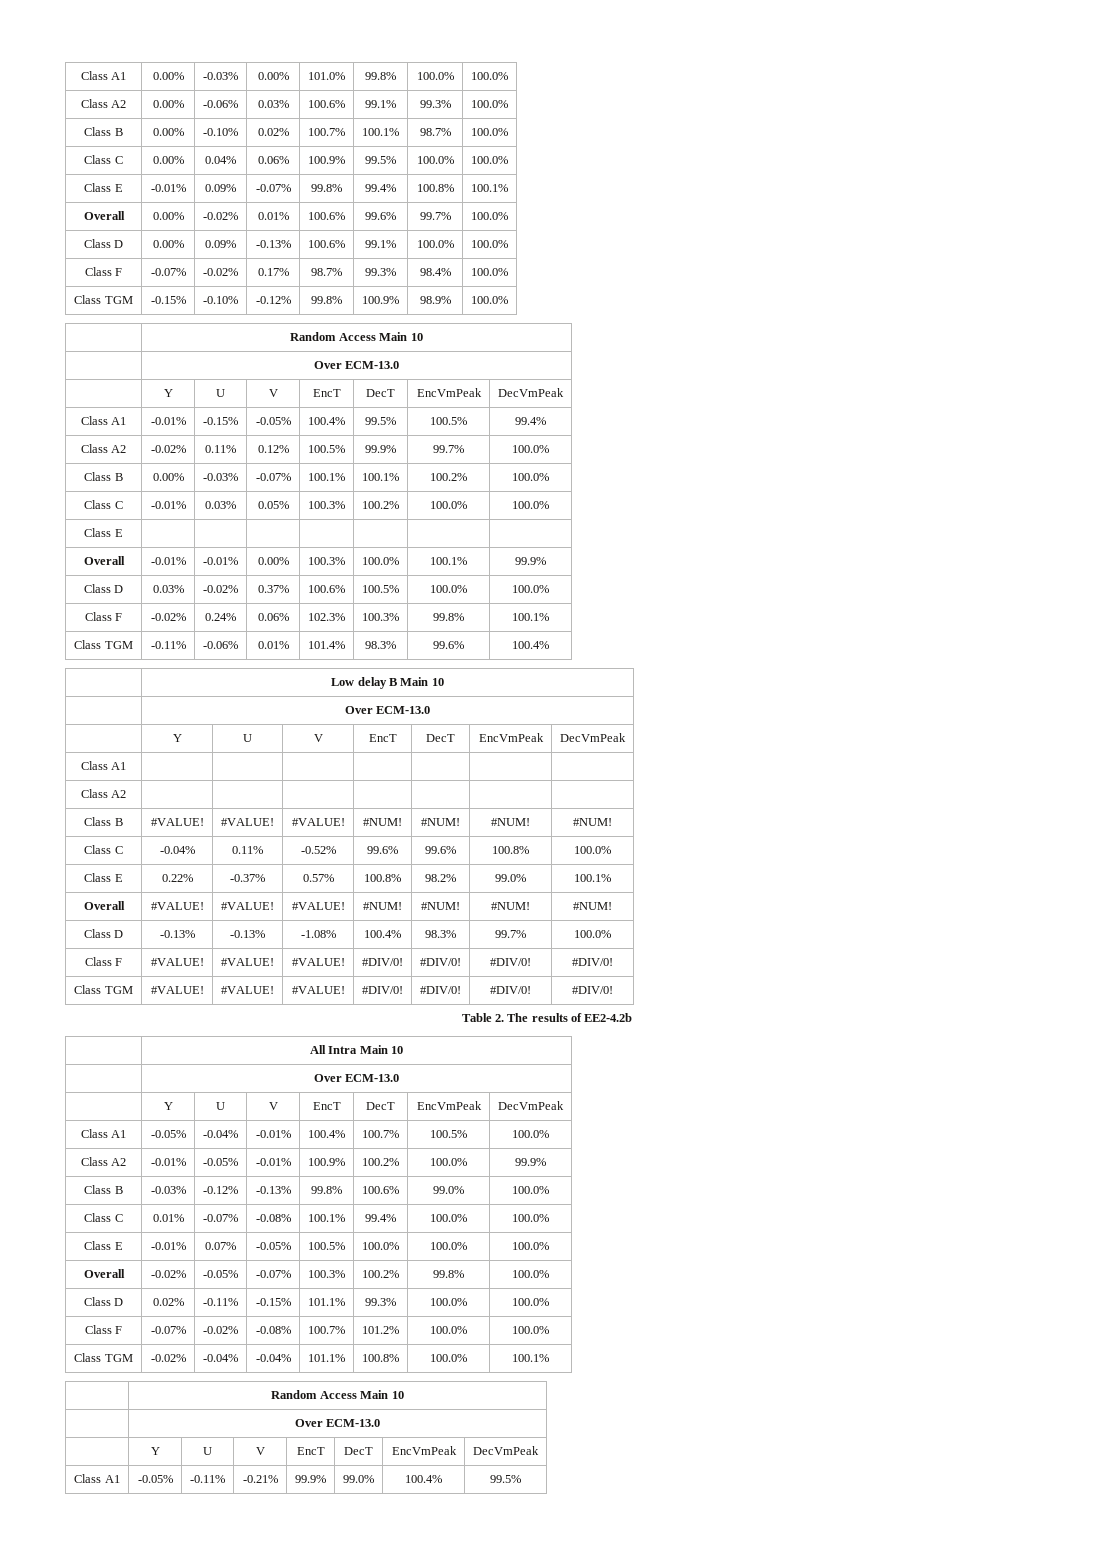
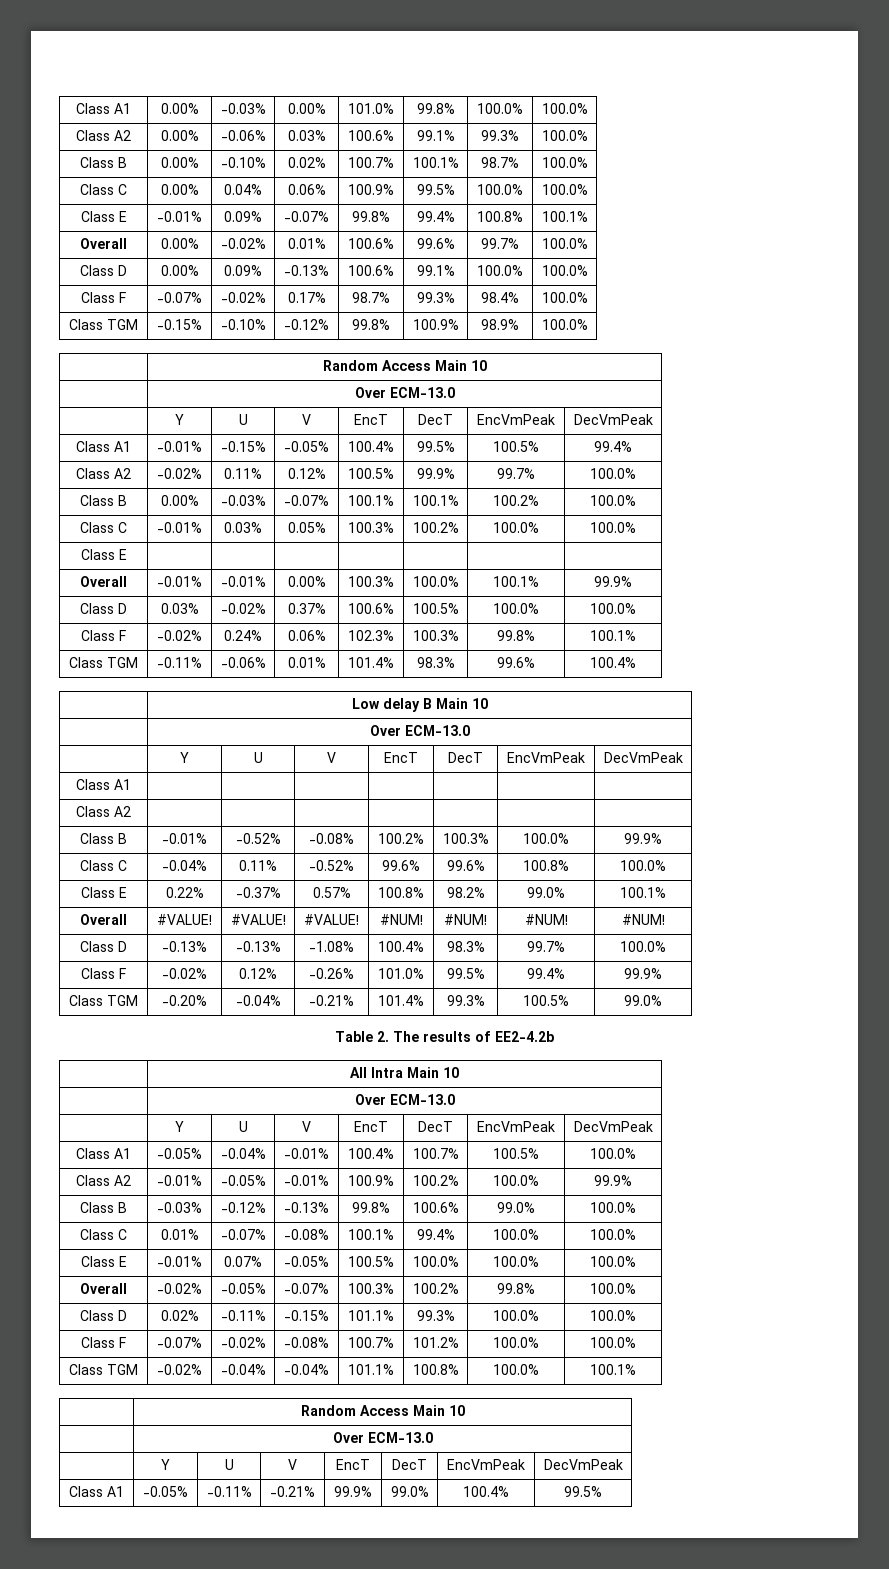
[150,818,204,826] [221,818,274,826] [291,818,345,826] [363,818,402,826] [421,818,460,826] [491,818,530,826] [573,818,612,826] #VALUE! | #VALUE! | #VALUE! | #NUM! | #NUM! | #NUM! | #NUM! -> [162,833,207,844] [235,833,281,844] [309,833,354,844] [378,833,424,844] [442,833,489,844] [523,833,569,844] [624,833,662,844] -0.01% | -0.52% | -0.08% | 100.2% | 100.3% | 100.0% | 99.9%
[150,958,204,966] [221,958,274,966] [291,958,345,966] [362,958,403,966] [420,958,461,966] [490,958,531,966] [572,958,613,966] [74,985,133,994] [150,986,204,994] [221,986,274,994] [291,986,345,994] [362,986,403,994] [420,986,461,994] [490,986,531,994] [572,986,613,994] #VALUE! | #VALUE! | #VALUE! | #DIV/0! | #DIV/0! | #DIV/0! | #DIV/0! // Class TGM | #VALUE! | #VALUE! | #VALUE! | #DIV/0! | #DIV/0! | #DIV/0! | #DIV/0! -> [162,968,207,979] [239,968,277,979] [309,968,354,979] [378,968,424,979] [446,968,485,979] [527,968,565,979] [624,968,662,979] [69,995,138,1006] [162,995,207,1006] [235,995,281,1006] [309,995,354,1006] [378,995,424,1006] [446,995,485,1006] [523,995,569,1006] [624,995,662,1006] -0.02% | 0.12% | -0.26% | 101.0% | 99.5% | 99.4% | 99.9% // Class TGM | -0.20% | -0.04% | -0.21% | 101.4% | 99.3% | 100.5% | 99.0%

